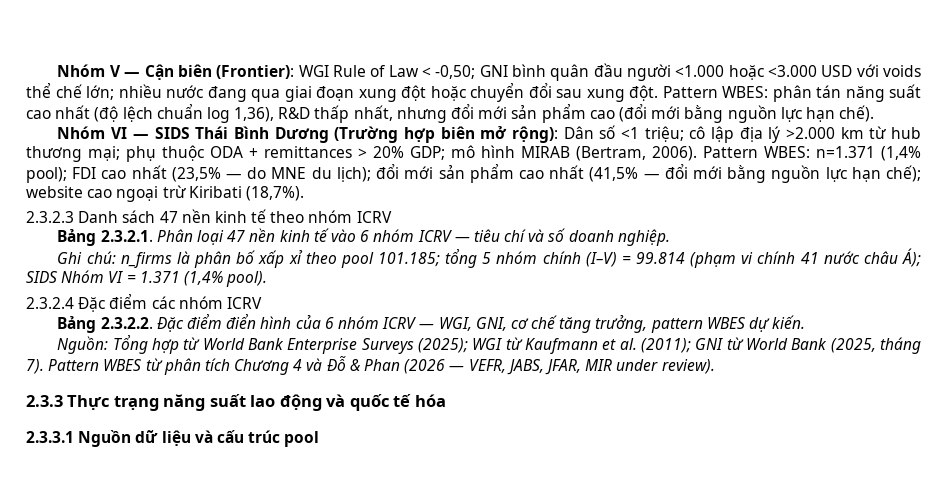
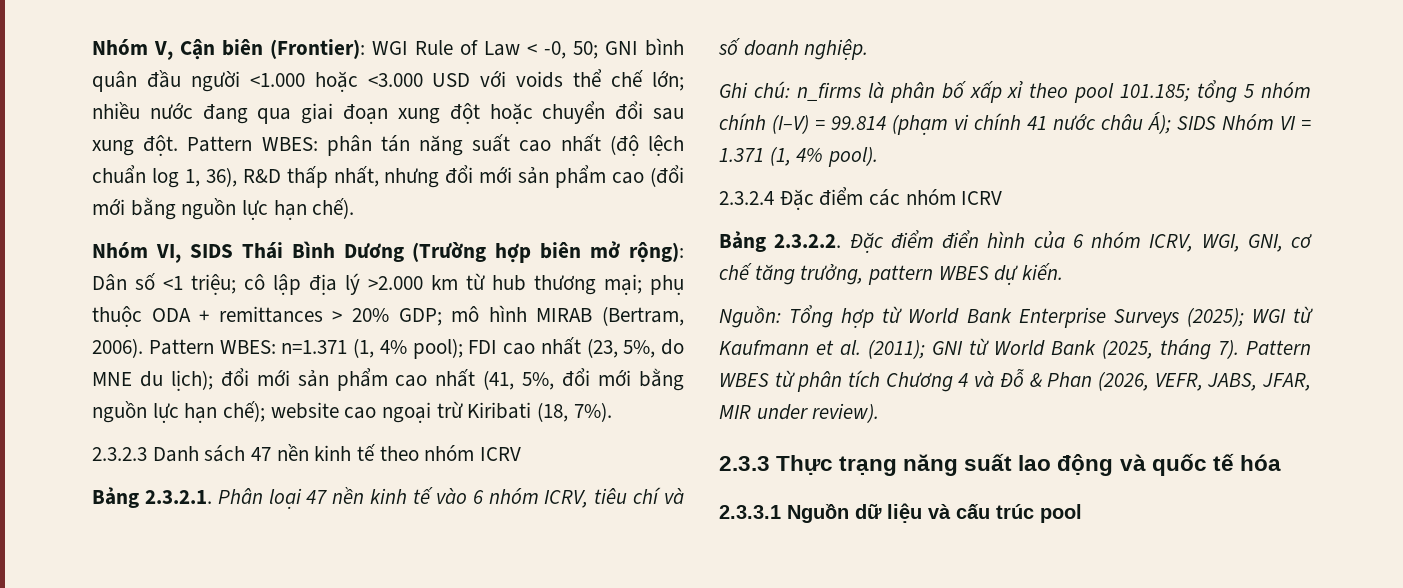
[57,64,141,77] Nhóm V — -> [92,39,173,60] Nhóm V,
[435,65,476,79] -0,50; -> [544,41,598,59] -0, 50;
[234,107,275,122] 1,36), -> [184,167,237,187] 1, 36),
[111,127,149,139] VI — -> [155,244,181,263] VI,
[881,146,921,161] (1,4% -> [353,338,407,358] (1, 4%
[171,167,243,182] (23,5% — -> [586,338,656,358] (23, 5%,
[589,167,660,182] (41,5% — -> [483,370,555,390] (41, 5%,
[245,186,304,201] (18,7%). -> [537,402,612,422] (18, 7%).
[417,230,470,242] ICRV — -> [544,490,589,508] ICRV,
[183,271,223,286] (1,4% -> [769,146,824,166] (1, 4%
[382,317,435,329] ICRV — -> [1149,234,1194,252] ICRV,
[404,359,465,374] (2026 — -> [1097,371,1149,391] (2026,

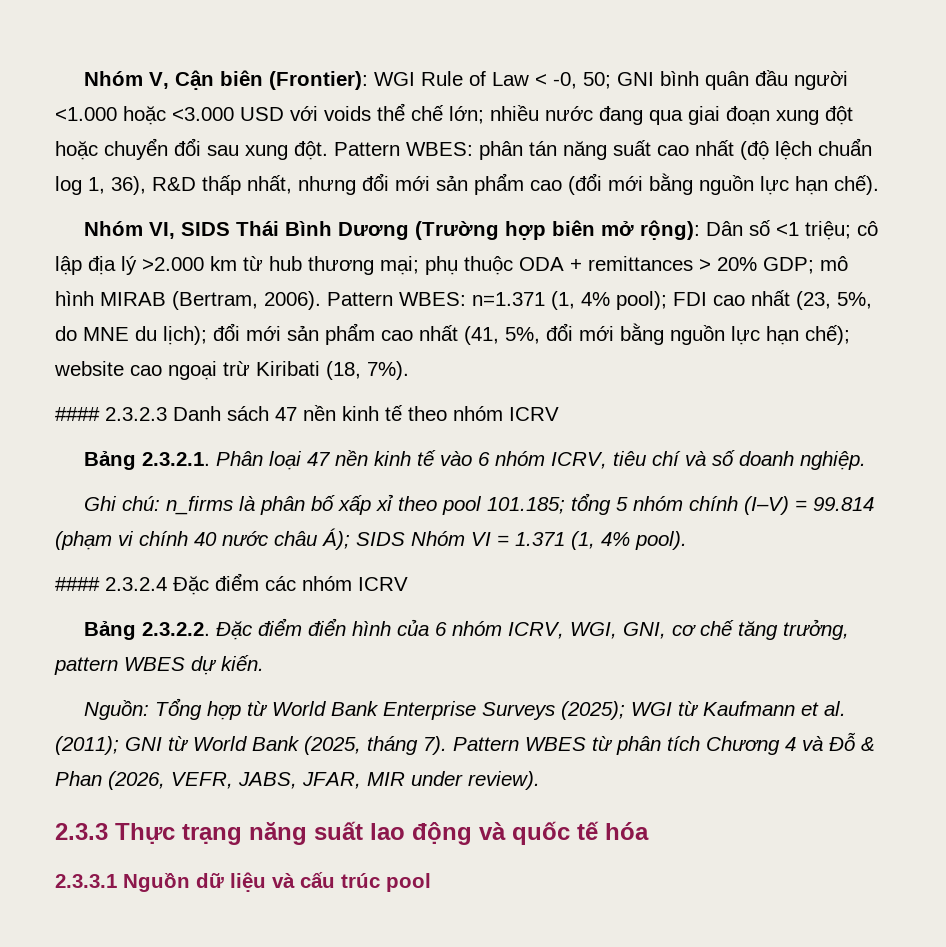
(612, 412) none -> [55,407,100,421] ####
[1027,116,1047,130] 41 -> [194,532,217,546] 40
(879, 156) none -> [55,577,100,591] ####

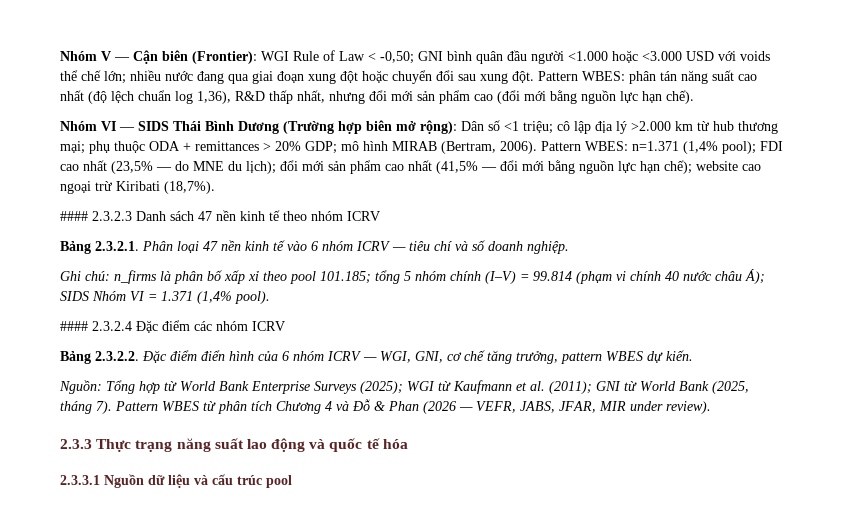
[83,71,169,89] Nhóm V, -> [60,51,130,61] Nhóm V —
[552,72,611,89] -0, 50; -> [380,51,414,64] -0,50;
[88,176,146,195] 1, 36), -> [197,91,231,104] 1,36),
[148,222,175,239] VI, -> [101,121,135,131] VI —
[551,291,610,310] (1, 4% -> [683,141,718,154] (1,4%
[796,291,872,310] (23, 5%, -> [111,161,172,174] (23,5% —
[464,326,540,345] (41, 5%, -> [436,161,497,174] (41,5% —
[326,361,409,380] (18, 7%). -> [164,181,215,194] (18,7%).
[550,452,607,469] ICRV, -> [356,241,406,251] ICRV —
[571,531,630,550] (1, 4% -> [197,291,232,304] (1,4%
[507,622,564,639] ICRV, -> [327,351,377,361] ICRV —
[108,771,165,790] (2026, -> [423,401,473,414] (2026 —

